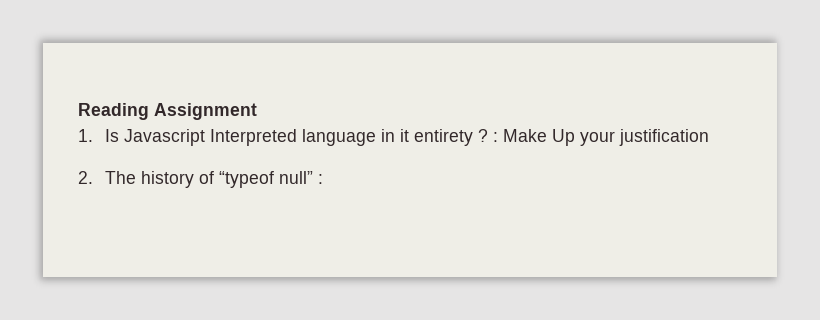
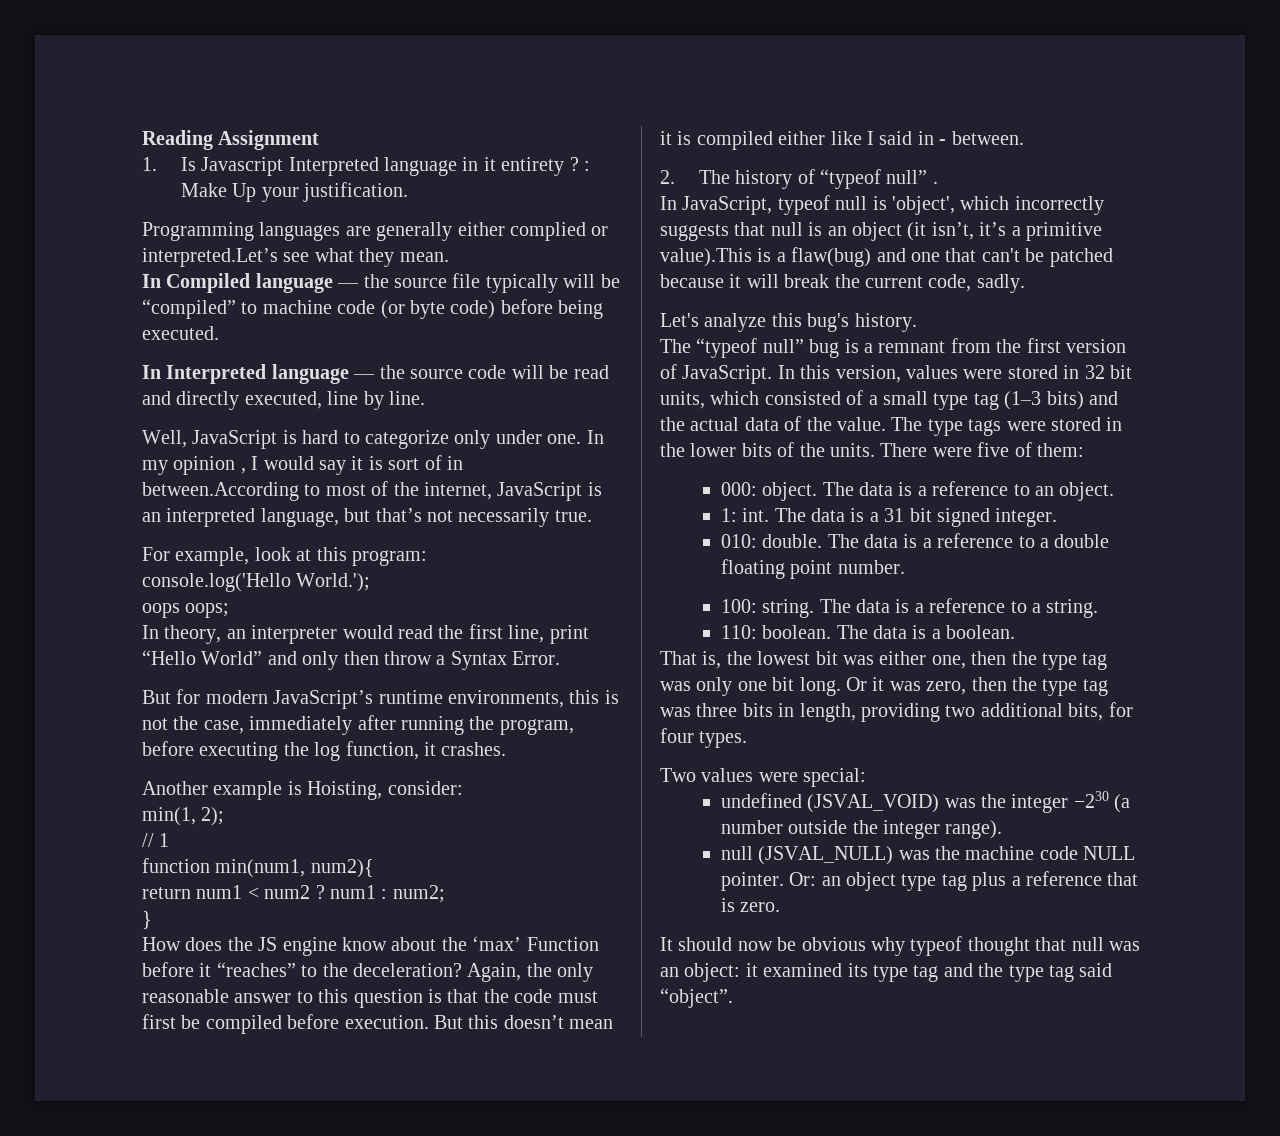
[618,129,709,146] justification -> [302,182,408,202] [142,222,609,241] [142,248,449,267] [142,273,620,293] [142,299,604,319] [142,326,219,340] [142,364,609,384] [142,391,425,410] [142,430,604,449] [142,455,463,475] [142,481,602,501] [142,508,592,527] [142,547,427,566] [142,573,371,592] [142,603,230,618] [142,624,589,644] [142,650,561,670] [142,689,619,709] [142,715,574,735] [142,741,507,761] [142,781,463,800] [142,807,225,826] [142,833,170,847] [142,858,374,878] [142,885,445,903] [142,911,152,929] [142,936,599,956] [142,962,594,982] [142,989,598,1008] [142,1014,614,1034] [660,131,1024,150] justification. // Programming languages are generally either complied or interpreted.Let’s see what they mean. // In Compiled language — the source file typically will be “compiled” to machine code (or byte code) before being executed. // In Interpreted language — the source code will be read and directly executed, line by line. // Well, JavaScript is hard to categorize only under one. In my opinion , I would say it is sort of in between.According to most of the internet, JavaScript is an interpreted language, but that’s not necessarily true. // For example, look at this program: // console.log('Hello World.'); // oops oops; // In theory, an interpreter would read the first line, print “Hello World” and only then throw a Syntax Error. // But for modern JavaScript’s runtime environments, this is not the case, immediately after running the program, before executing the log function, it crashes. // Another example is Hoisting, consider: // min(1, 2); // // 1 // function min(num1, num2){ // return num1 < num2 ? num1 : num2; // } // How does the JS engine know about the ‘max’ Function before it “reaches” to the deceleration? Again, the only reasonable answer to this question is that the code must first be compiled before execution. But this doesn’t mean it is compiled either like I said in - between.
[317,174,323,184] : -> [932,181,938,184] [660,195,1104,215] [660,222,1102,241] [660,247,1113,267] [660,274,1025,293] [660,313,917,332] [660,338,1126,358] [660,364,1132,384] [660,390,1118,410] [660,416,1123,436] [660,442,1084,457] [720,481,1115,501] [720,508,1058,527] [720,533,1110,548] [720,559,905,579] [720,598,1099,618] [720,625,1016,639] [660,651,1108,670] [660,677,1108,696] [660,702,1133,722] [660,728,748,748] [660,768,867,787] [720,791,1131,813] [720,820,1003,839] [720,846,1136,865] [720,871,1139,891] [720,898,781,912] [660,936,1140,956] [660,963,1113,982] [660,988,733,1008] . // In JavaScript, typeof null is 'object', which incorrectly suggests that null is an object (it isn’t, it’s a primitive value).This is a flaw(bug) and one that can't be patched because it will break the current code, sadly. // Let's analyze this bug's history. // The “typeof null” bug is a remnant from the first version of JavaScript. In this version, values were stored in 32 bit units, which consisted of a small type tag (1–3 bits) and the actual data of the value. The type tags were stored in the lower bits of the units. There were five of them: // 000: object. The data is a reference to an object. // 1: int. The data is a 31 bit signed integer. // 010: double. The data is a reference to a double floating point number. // 100: string. The data is a reference to a string. // 110: boolean. The data is a boolean. // That is, the lowest bit was either one, then the type tag was only one bit long. Or it was zero, then the type tag was three bits in length, providing two additional bits, for four types. // Two values were special: // undefined (JSVAL_VOID) was the integer −230 (a number outside the integer range). // null (JSVAL_NULL) was the machine code NULL pointer. Or: an object type tag plus a reference that is zero. // It should now be obvious why typeof thought that null was an object: it examined its type tag and the type tag said “object”.

